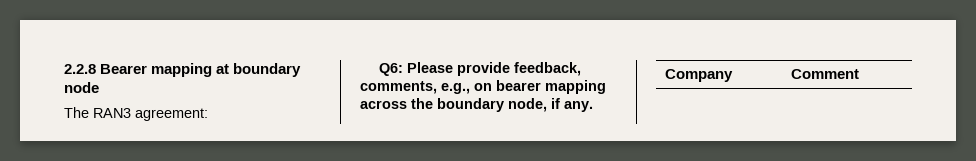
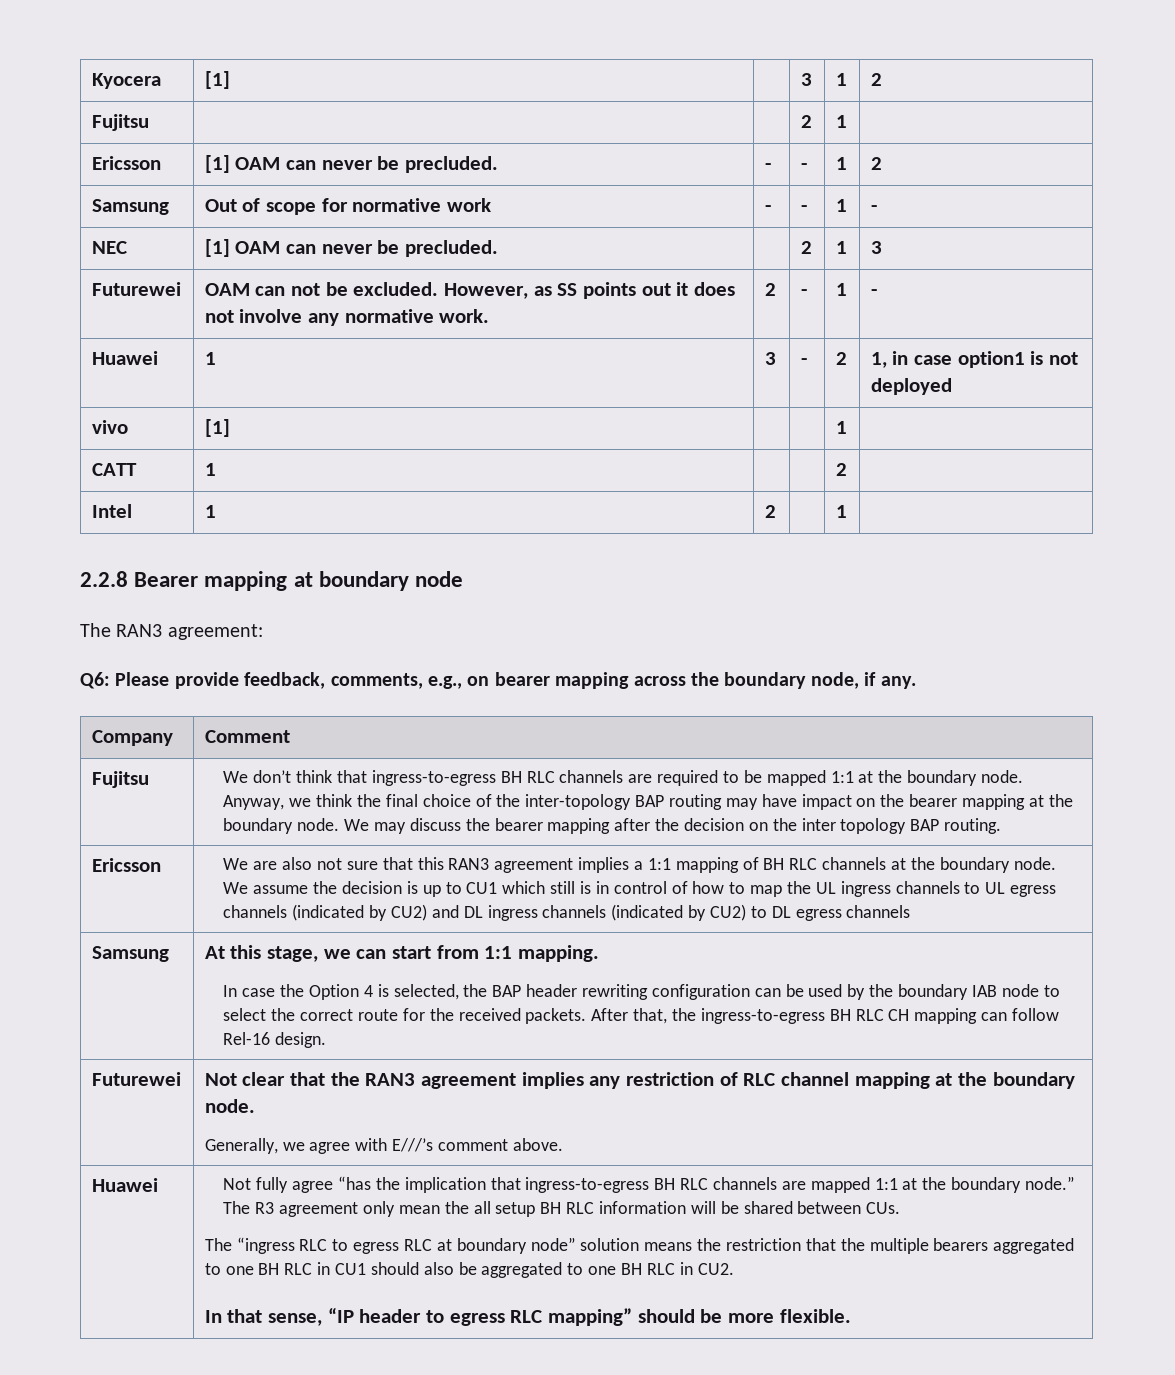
(64, 69) none -> [91,73,161,89] [204,71,230,89] [800,73,812,86] [835,73,847,86] [870,73,882,86] [91,114,149,131] [800,115,812,128] [835,115,847,128] [91,156,161,170] [204,155,498,173] [764,163,771,170] [800,163,807,170] [835,157,847,170] [870,157,882,170] [91,199,169,215] [204,198,491,215] [764,205,771,212] [800,205,807,212] [835,199,847,212] [870,205,877,212] [91,241,127,254] [204,239,498,257] [800,241,812,254] [835,241,847,254] [870,241,882,254] [91,282,181,296] [204,282,736,299] [204,309,490,326] [764,283,776,296] [800,289,807,296] [835,283,847,296] [870,289,877,296] [91,351,158,365] [204,352,216,365] [764,352,776,365] [800,358,807,365] [835,352,847,365] [870,351,1078,368] [870,378,952,395] [91,420,128,434] [204,419,230,437] [835,421,847,434] [91,463,137,476] [204,463,216,476] [835,463,847,476] [91,504,132,518] [204,505,216,518] [764,505,776,518] [835,505,847,518] Kyocera | [1] | | 3 | 1 | 2 // Fujitsu | | | 2 | 1 | // Ericsson | [1] OAM can never be precluded. | - | - | 1 | 2 // Samsung | Out of scope for normative work | - | - | 1 | - // NEC | [1] OAM can never be precluded. | | 2 | 1 | 3 // Futurewei | OAM can not be excluded. However, as SS points out it does not involve any normative work. | 2 | - | 1 | - // Huawei | 1 | 3 | - | 2 | 1, in case option1 is not deployed // vivo | [1] | | | 1 | // CATT | 1 | | | 2 | // Intel | 1 | 2 | | 1 | //
(859, 74) none -> [91,771,149,788] [223,770,1023,786] [223,794,1073,810] [223,818,1002,834] [91,858,161,872] [223,857,1056,873] [223,881,1057,897] [223,904,911,921] [91,946,169,962] [204,945,600,962] [223,984,1060,1000] [223,1008,1059,1024] [223,1032,327,1048] [91,1072,181,1086] [204,1072,1075,1089] [204,1099,255,1113] [204,1138,563,1154] [91,1178,158,1192] [223,1176,1075,1193] [223,1201,901,1217] [204,1237,1075,1254] [204,1262,734,1278] [204,1308,851,1326] // Fujitsu | We don’t think that ingress-to-egress BH RLC channels are required to be mapped 1:1 at the boundary node. Anyway, we think the final choice of the inter-topology BAP routing may have impact on the bearer mapping at the boundary node. We may discuss the bearer mapping after the decision on the inter topology BAP routing. // Ericsson | We are also not sure that this RAN3 agreement implies a 1:1 mapping of BH RLC channels at the boundary node. We assume the decision is up to CU1 which still is in control of how to map the UL ingress channels to UL egress channels (indicated by CU2) and DL ingress channels (indicated by CU2) to DL egress channels // Samsung | At this stage, we can start from 1:1 mapping. // In case the Option 4 is selected, the BAP header rewriting configuration can be used by the boundary IAB node to select the correct route for the received packets. After that, the ingress-to-egress BH RLC CH mapping can follow Rel-16 design. // Futurewei | Not clear that the RAN3 agreement implies any restriction of RLC channel mapping at the boundary node. // Generally, we agree with E///’s comment above. // Huawei | Not fully agree “has the implication that ingress-to-egress BH RLC channels are mapped 1:1 at the boundary node.” The R3 agreement only mean the all setup BH RLC information will be shared between CUs. // The “ingress RLC to egress RLC at boundary node” solution means the restriction that the multiple bearers aggregated to one BH RLC in CU1 should also be aggregated to one BH RLC in CU2. // In that sense, “IP header to egress RLC mapping” should be more flexible.

